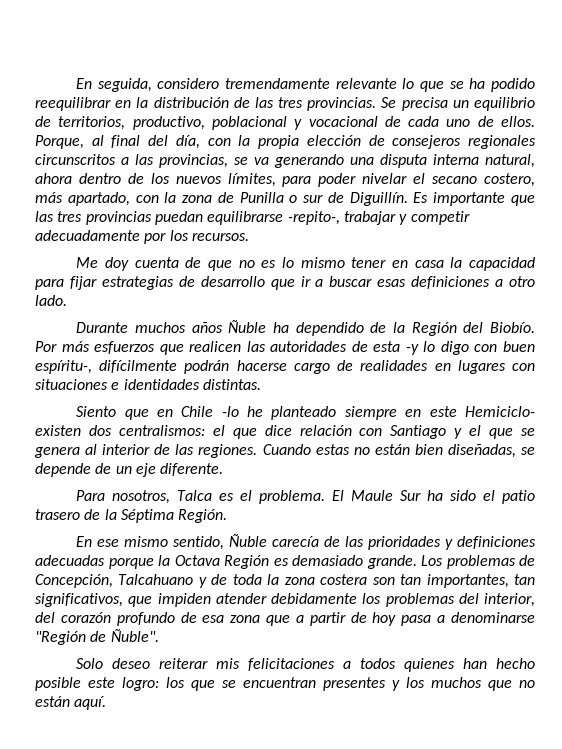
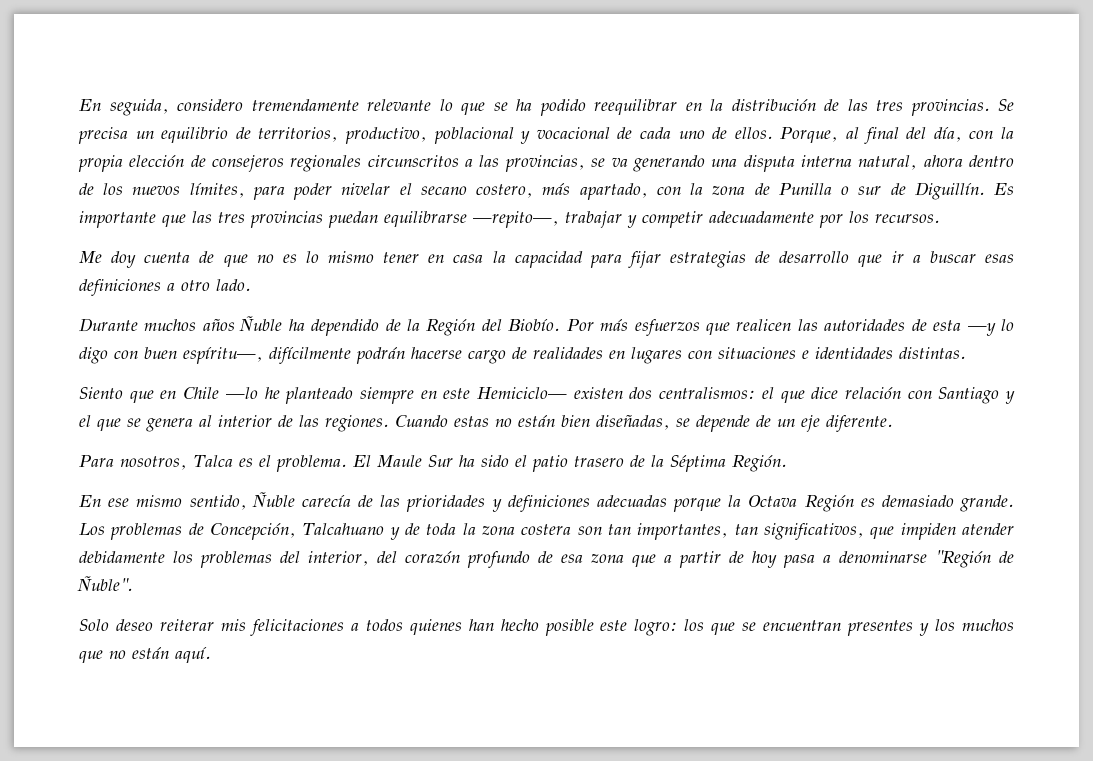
[287,211,340,225] -repito-, -> [473,211,559,228] —repito—,
[405,344,419,355] -y -> [967,323,996,336] —y
[35,360,92,374] espíritu-, -> [183,347,263,364] espíritu—,
[221,406,239,417] -lo -> [225,387,258,399] —lo
[464,406,535,417] Hemiciclo- -> [476,387,567,399] Hemiciclo—

